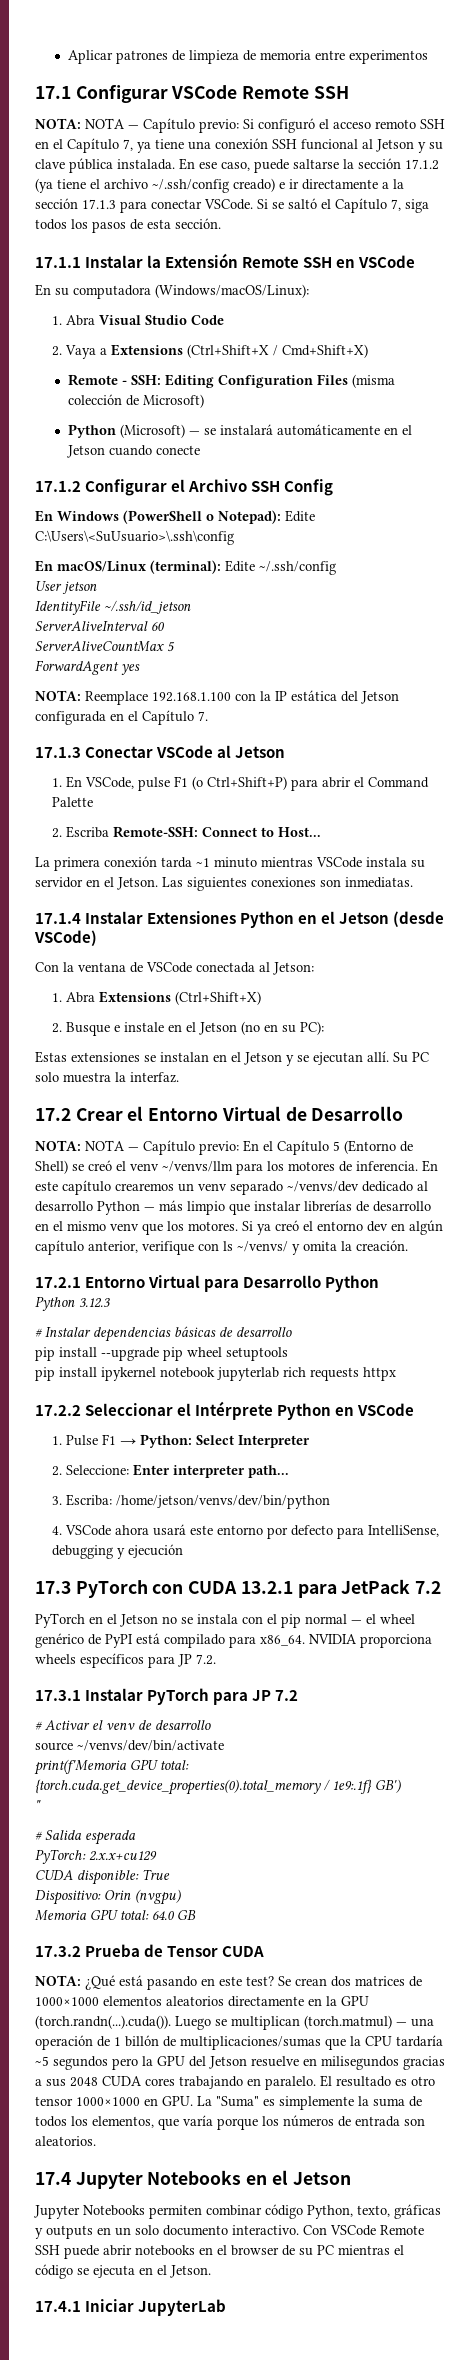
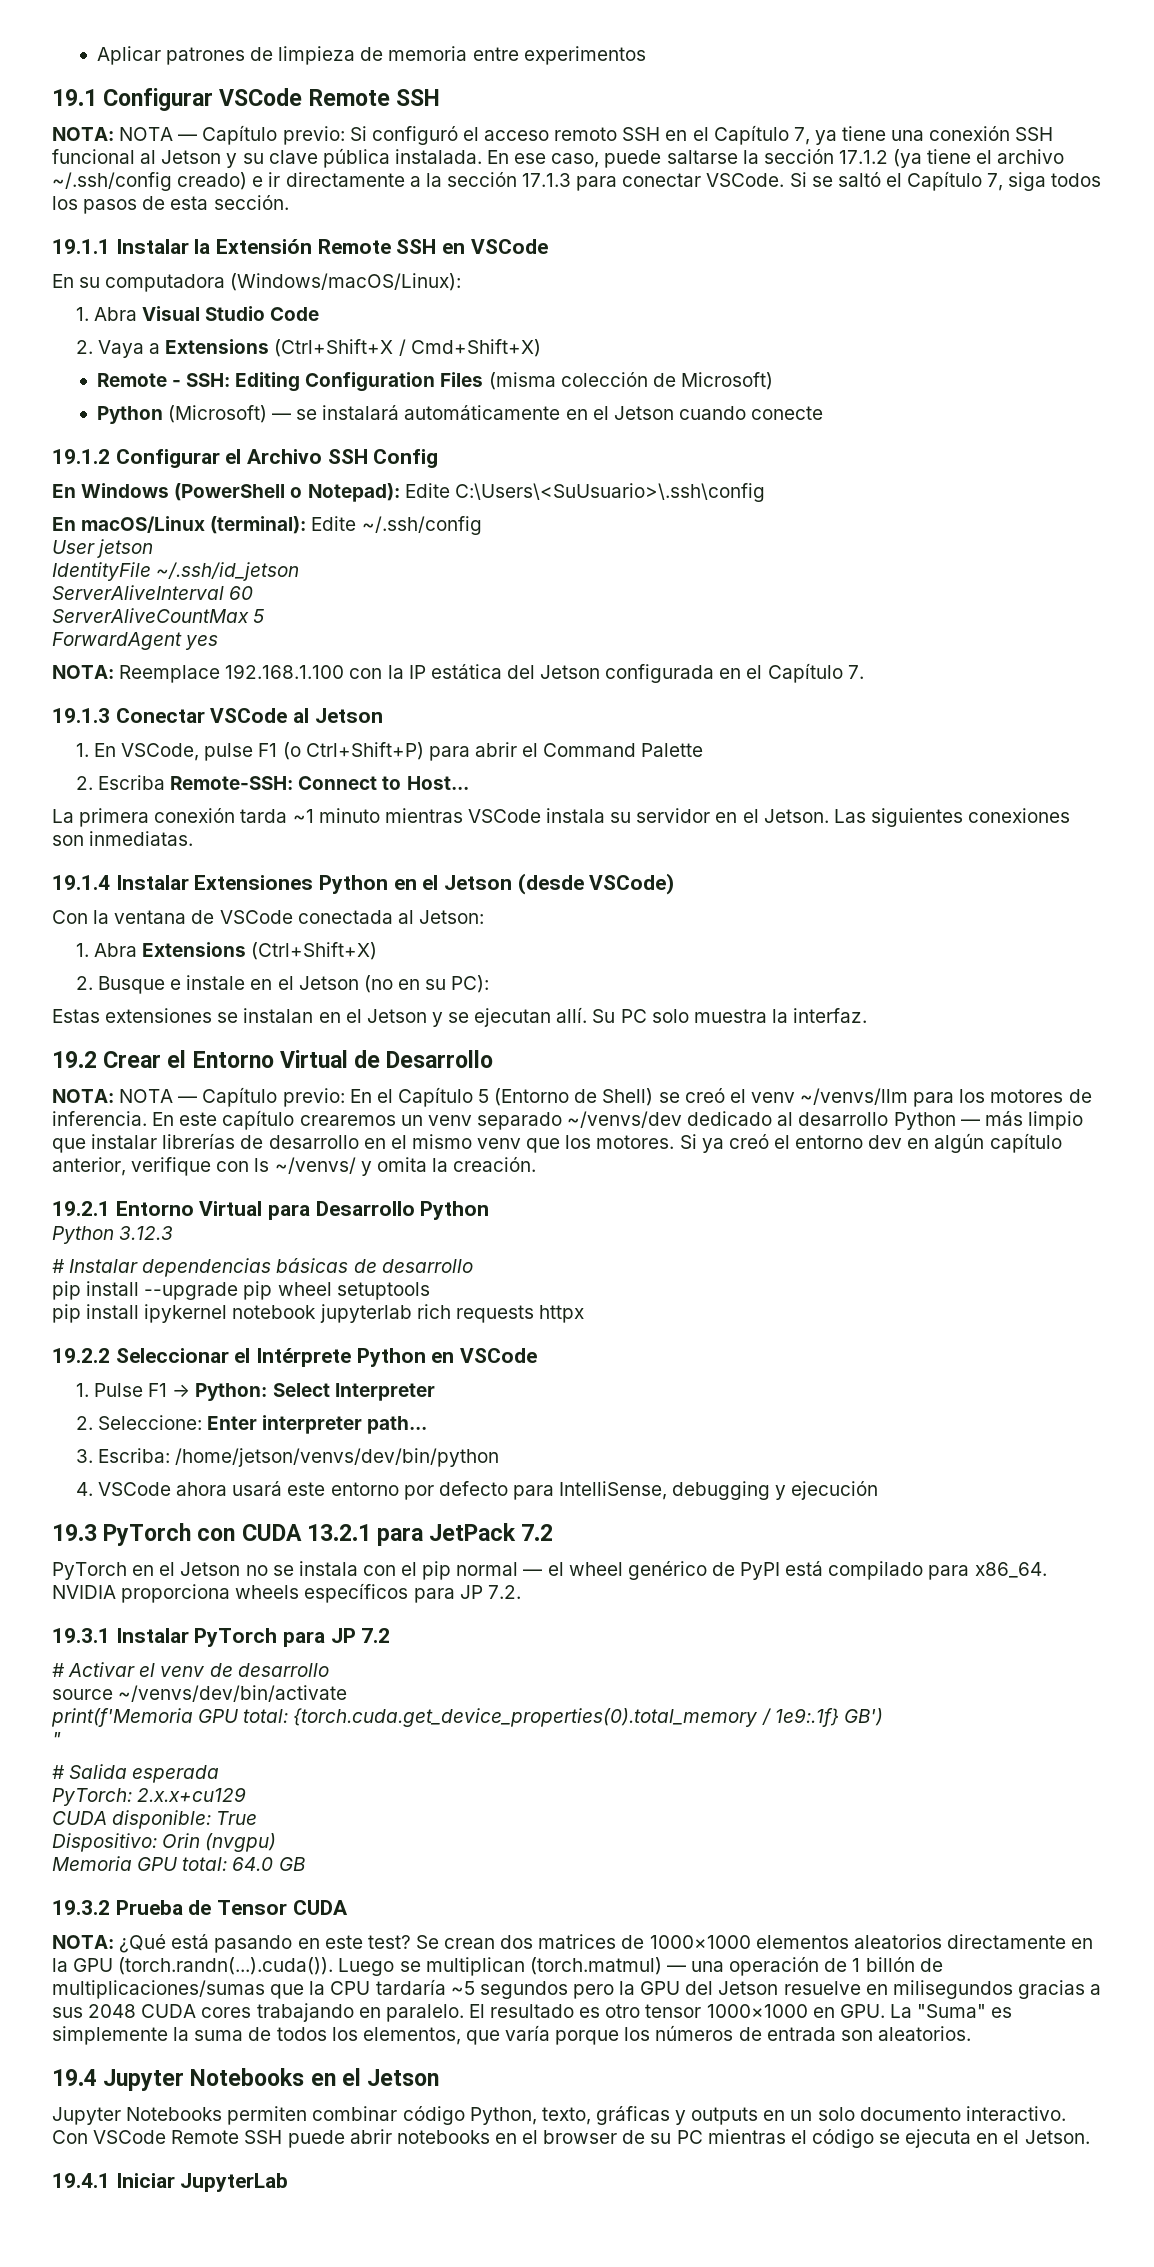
[35,86,71,99] 17.1 -> [52,89,97,106] 19.1
[35,257,81,268] 17.1.1 -> [52,239,110,254] 19.1.1
[35,481,81,492] 17.1.2 -> [52,449,110,464] 19.1.2
[35,747,81,758] 17.1.3 -> [52,708,110,723] 19.1.3
[35,913,81,924] 17.1.4 -> [52,875,110,890] 19.1.4
[35,1108,71,1121] 17.2 -> [52,1051,97,1068] 19.2
[35,1277,81,1288] 17.2.1 -> [52,1201,110,1216] 19.2.1
[35,1405,81,1416] 17.2.2 -> [52,1348,110,1363] 19.2.2
[35,1581,71,1594] 17.3 -> [52,1524,97,1541] 19.3
[35,1690,81,1701] 17.3.1 -> [52,1628,110,1643] 19.3.1
[35,1946,81,1957] 17.3.2 -> [52,1900,110,1915] 19.3.2
[35,2172,71,2185] 17.4 -> [52,2069,97,2086] 19.4
[35,2301,81,2312] 17.4.1 -> [52,2173,110,2188] 19.4.1

